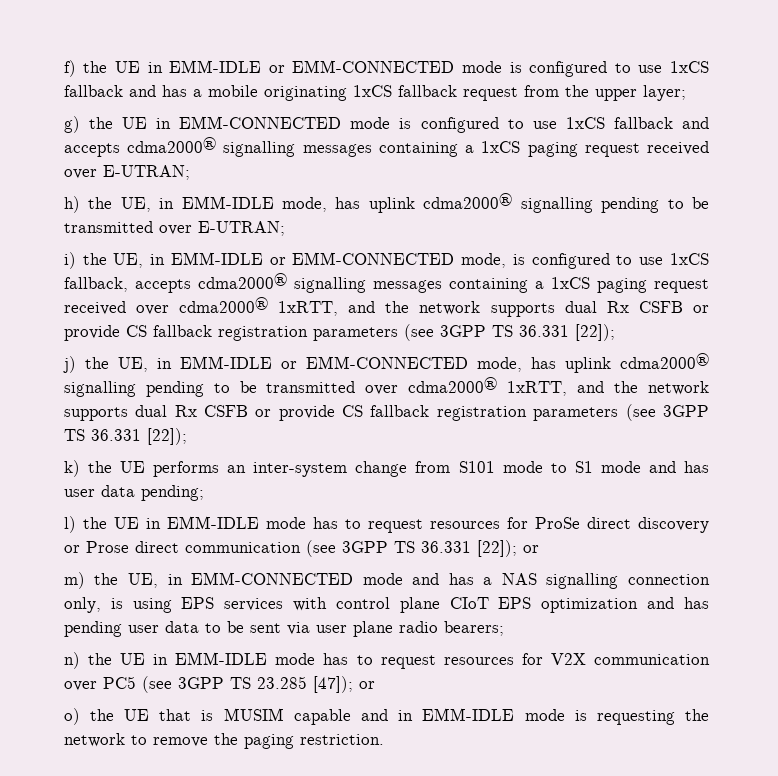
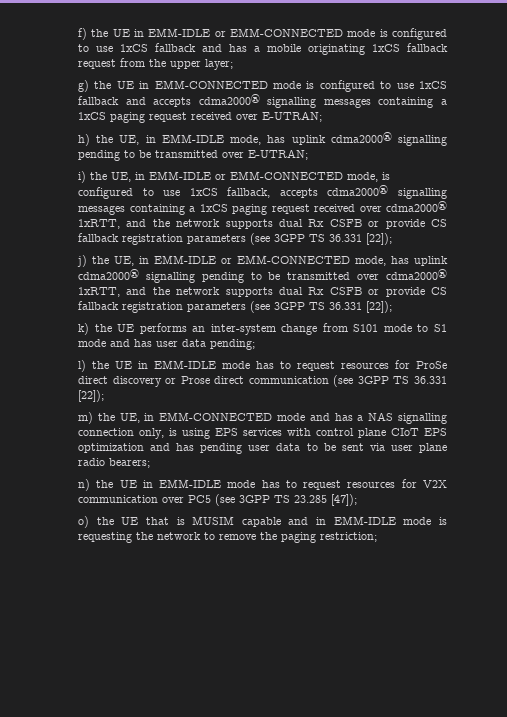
[522,545,539,553] or -> (105, 396) none
[358,681,375,689] or -> (358, 500) none
[299,734,384,745] restriction. -> [320,532,378,542] restriction;

